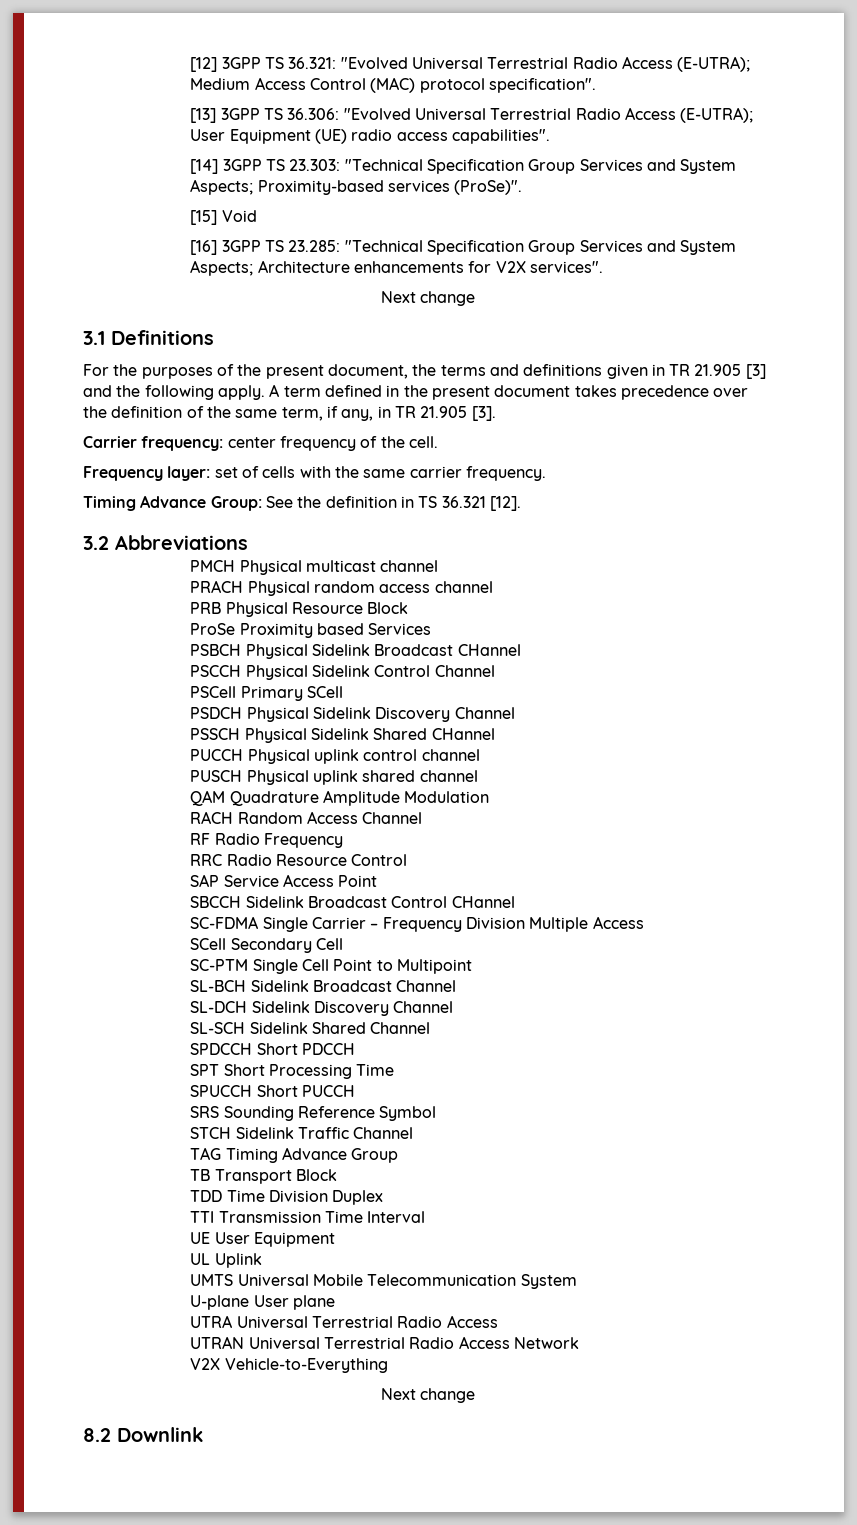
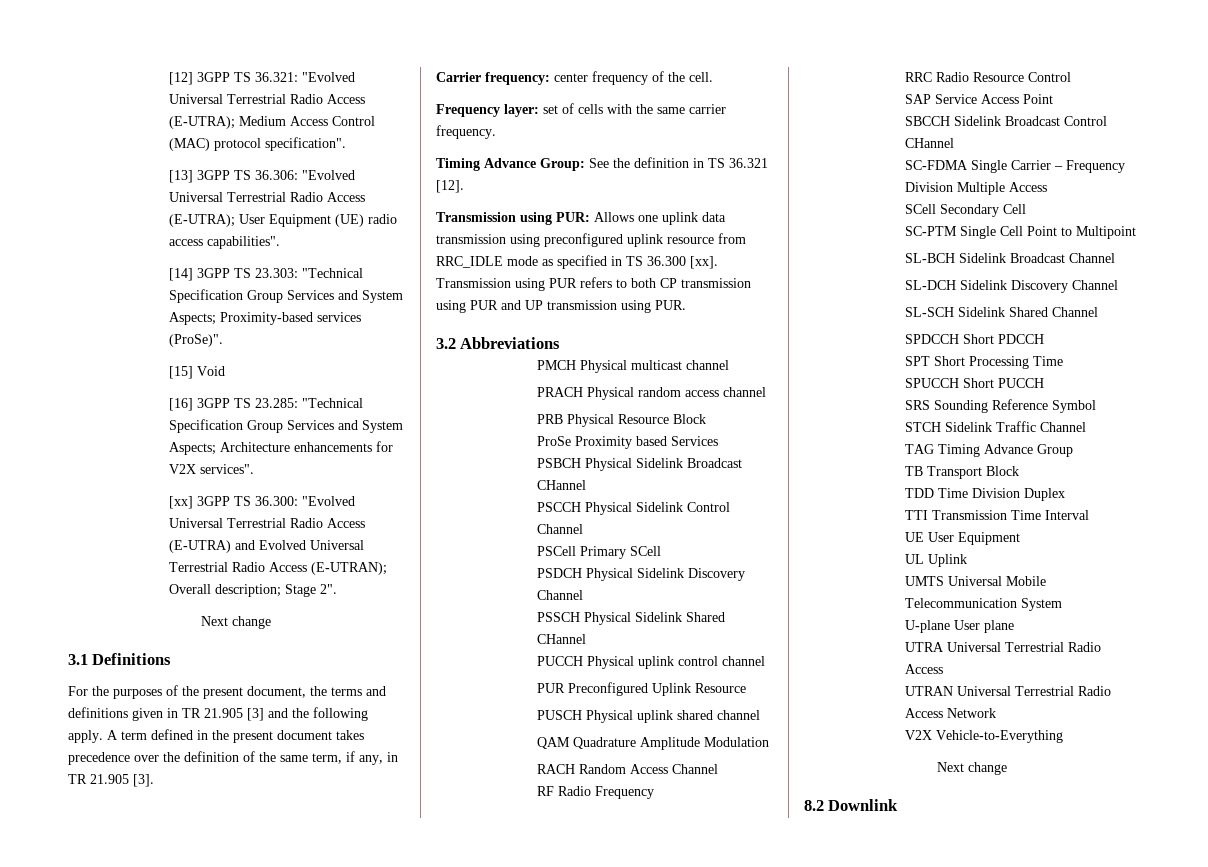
(604, 267) none -> [168,496,355,509] [168,518,365,528] [168,540,364,553] [168,562,387,575] [168,584,337,597] // [xx] 3GPP TS 36.300: "Evolved Universal Terrestrial Radio Access (E-UTRA) and Evolved Universal Terrestrial Radio Access (E-UTRAN); Overall description; Stage 2".
(521, 503) none -> [436,212,726,225] [436,233,746,247] [436,255,718,269] [436,277,751,291] [436,300,686,313] // Transmission using PUR: Allows one uplink data transmission using preconfigured uplink resource from RRC_IDLE mode as specified in TS 36.300 [xx]. Transmission using PUR refers to both CP transmission using PUR and UP transmission using PUR.
(480, 755) none -> [536,682,746,696] // PUR Preconfigured Uplink Resource

